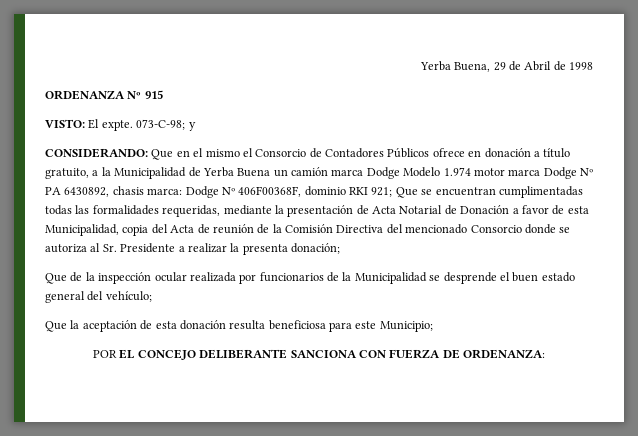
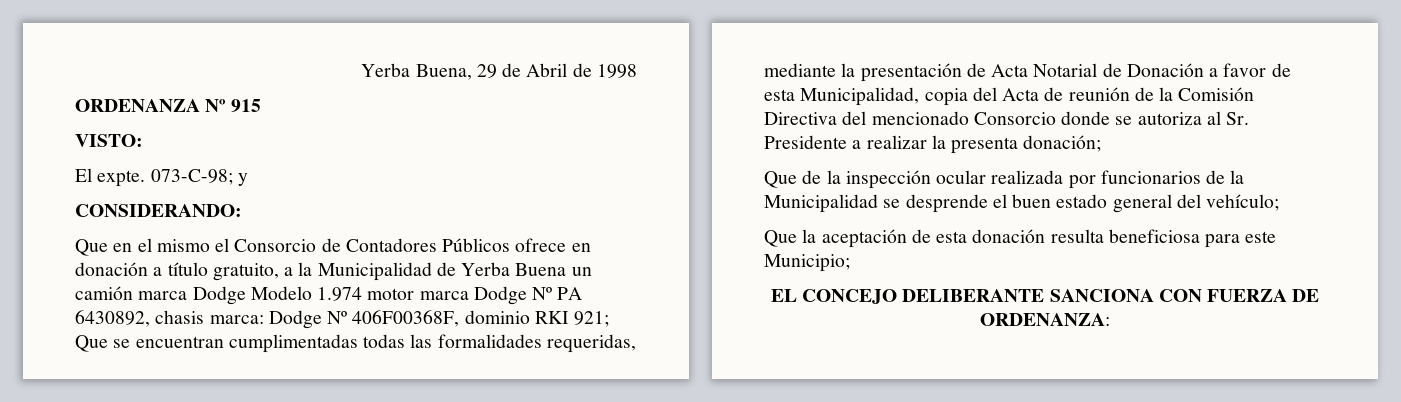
(85, 123) none -> (143, 140) //
(148, 153) none -> (242, 210) //
[93,350,117,358] POR -> (850, 263) none

